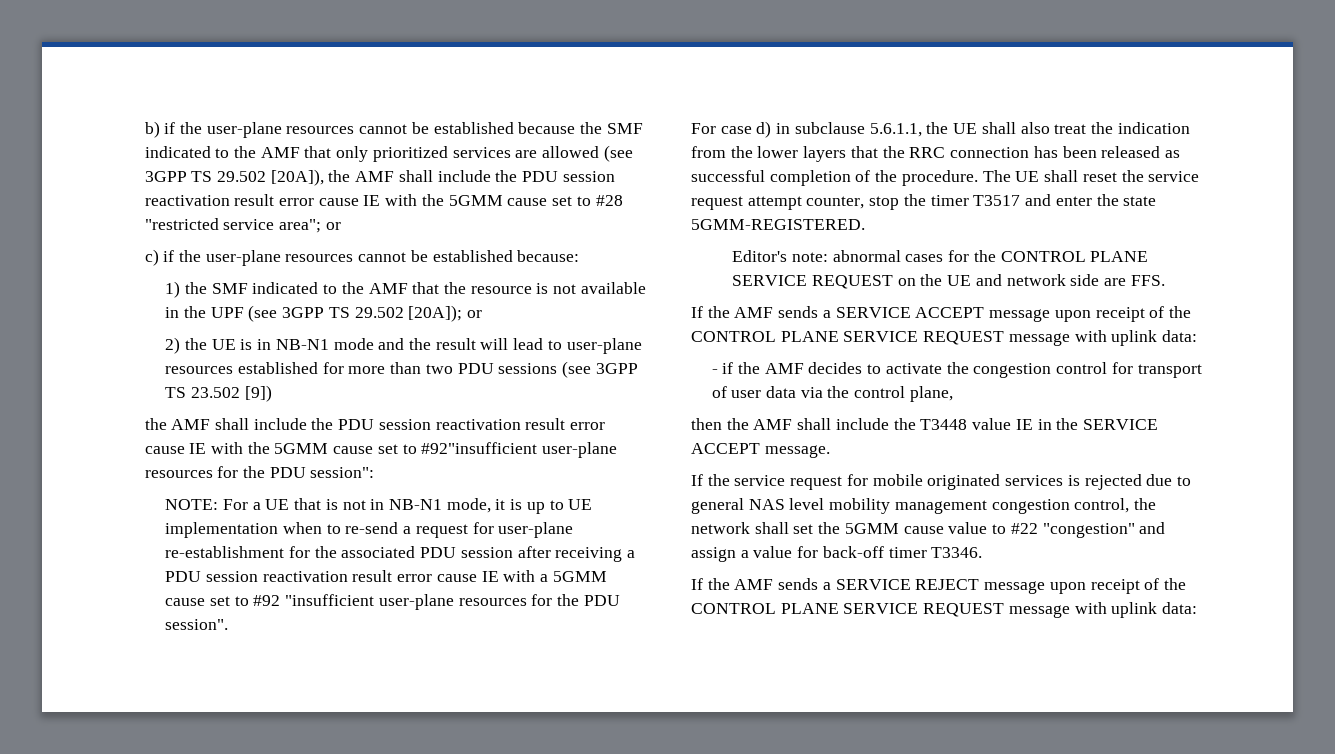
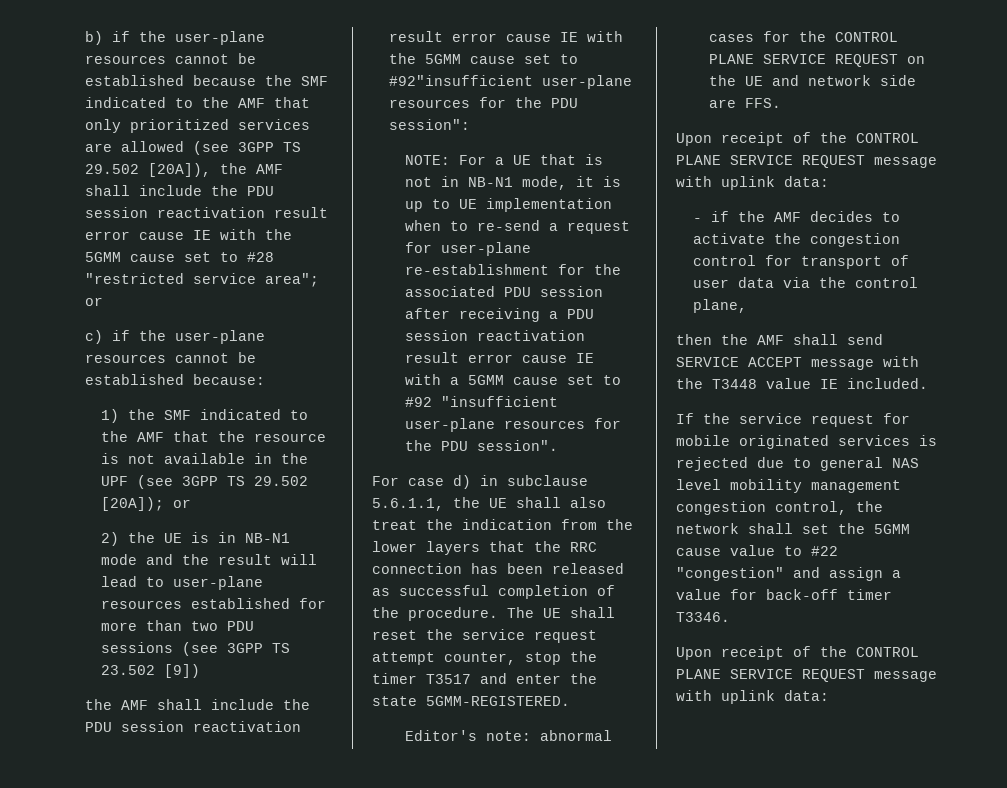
[691,306,1091,322] If the AMF sends a SERVICE ACCEPT message upon -> [676,133,712,146] Upon
[835,418,1158,430] [691,443,830,458] include the T3448 value IE in the SERVICE ACCEPT message. -> [847,334,883,345] [676,356,919,370] [676,378,928,389] send SERVICE ACCEPT message with the T3448 value IE included.
[691,578,1086,594] If the AMF sends a SERVICE REJECT message upon -> [676,647,712,660] Upon

